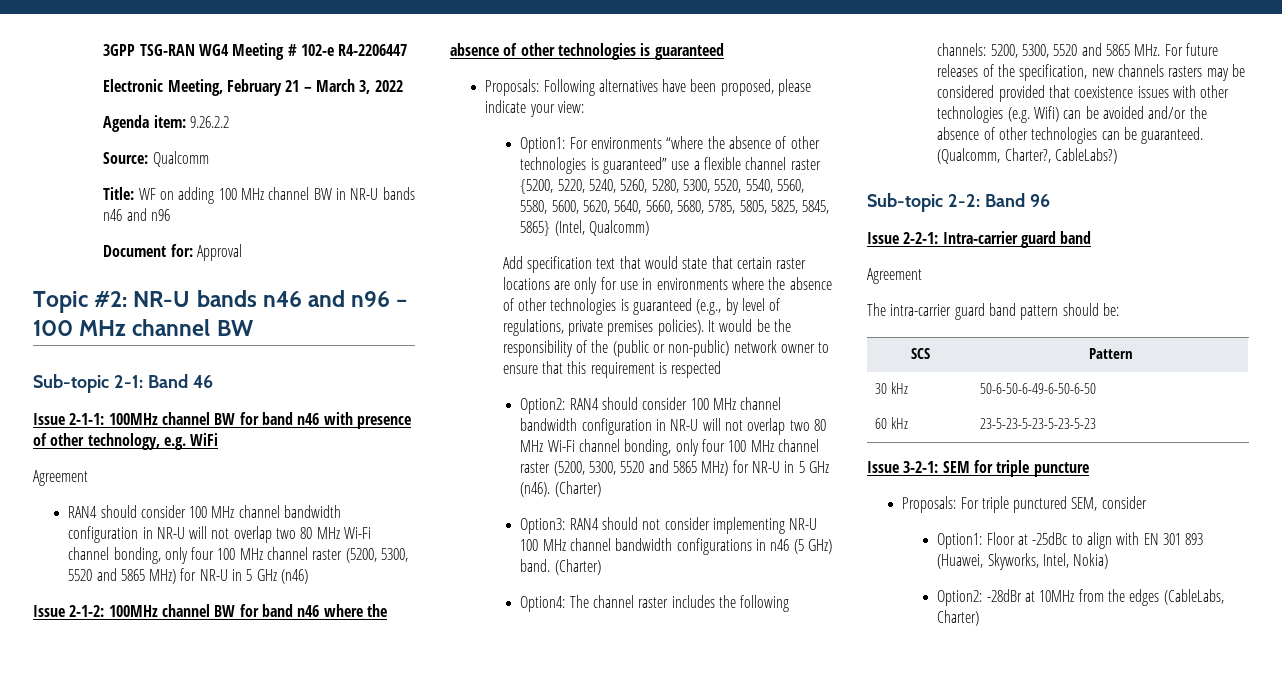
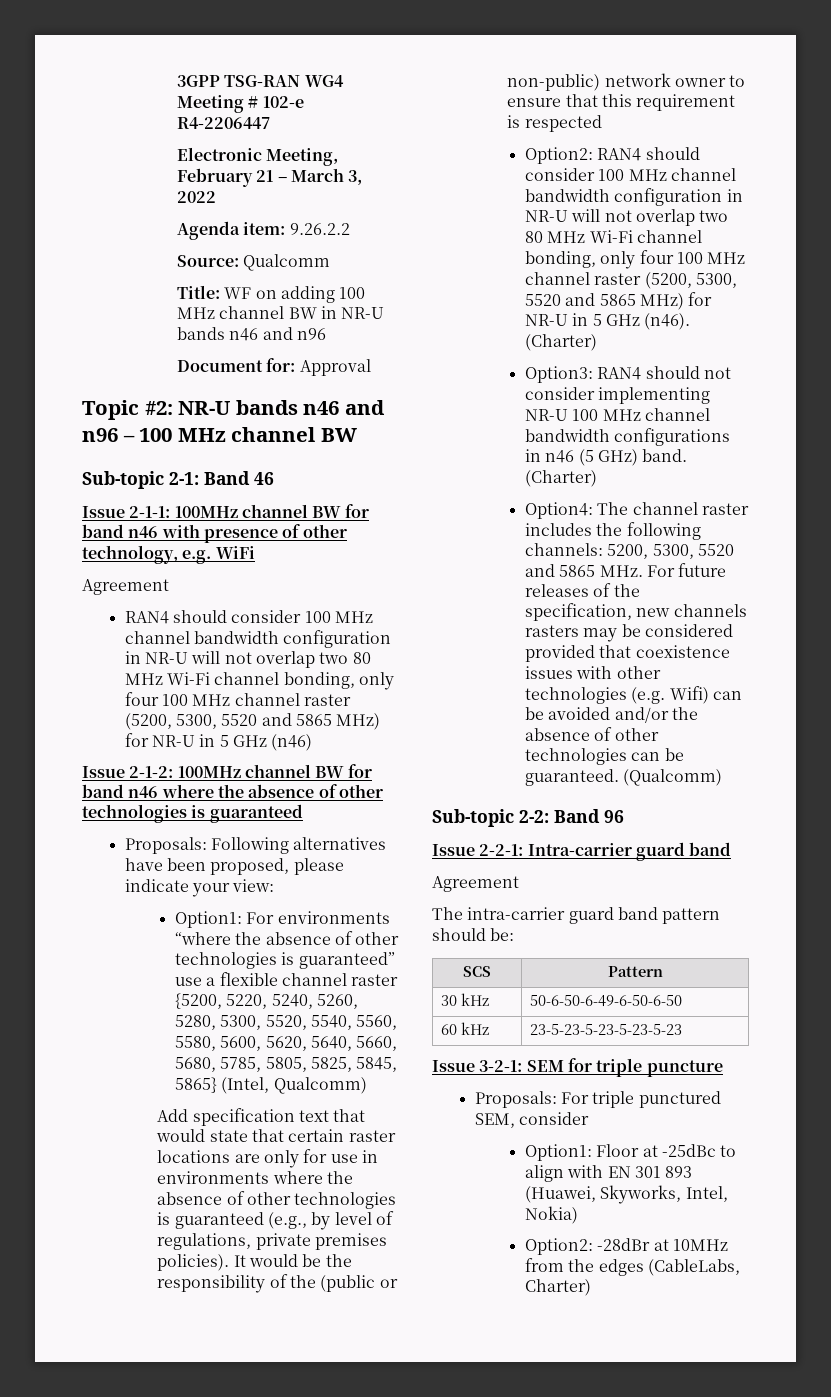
[937,148,1118,164] (Qualcomm, Charter?, CableLabs?) -> [623,769,723,786] (Qualcomm)

